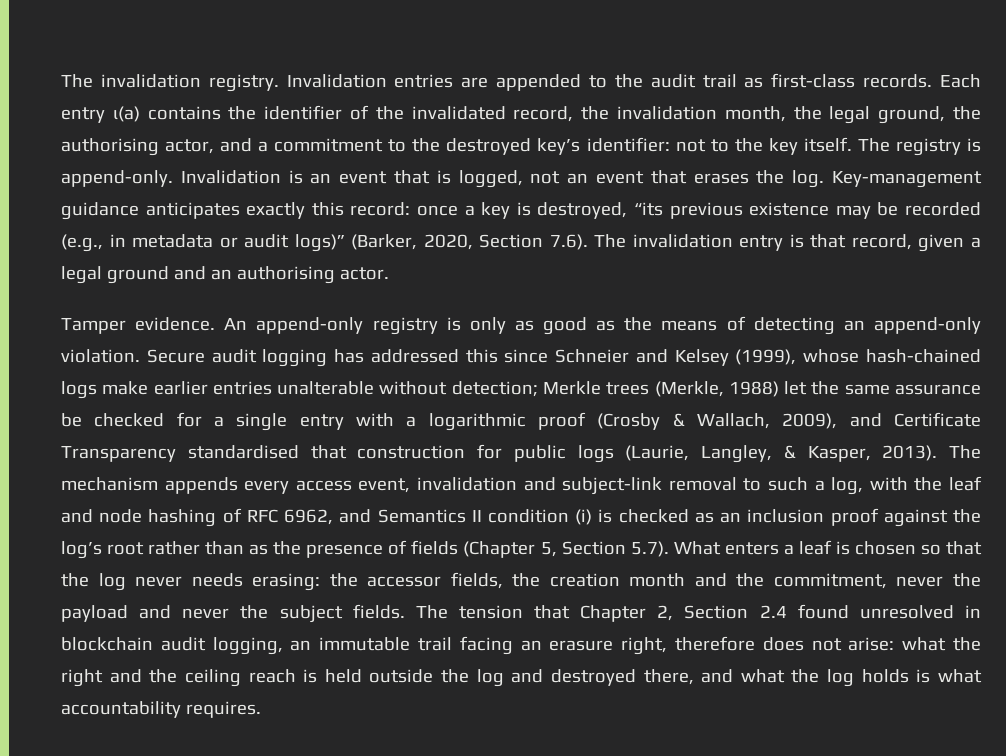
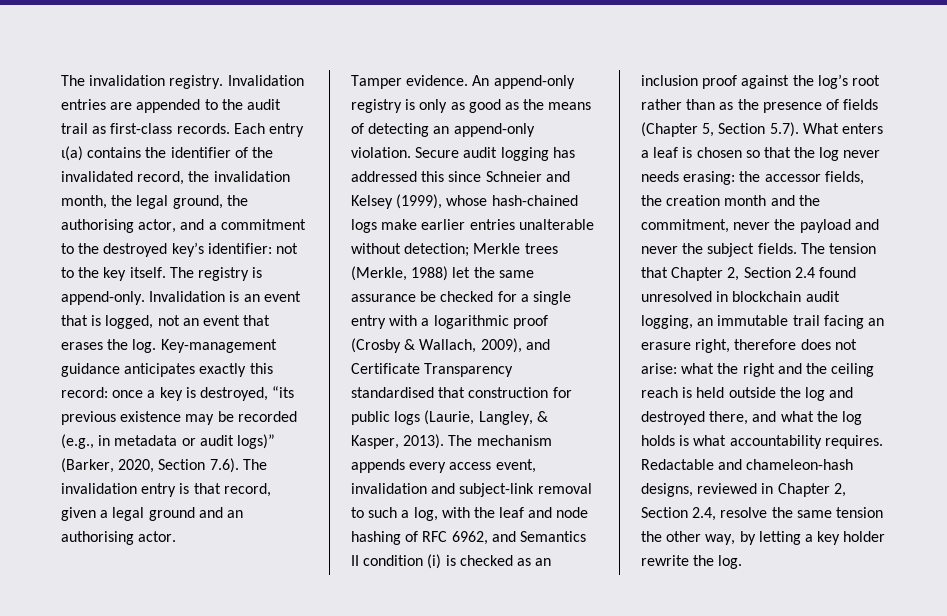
(261, 709) none -> [641,459,854,470] [641,483,846,497] [641,507,883,521] [641,531,886,545] [641,555,743,569] Redactable and chameleon-hash designs, reviewed in Chapter 2, Section 2.4, resolve the same tension the other way, by letting a key holder rewrite the log.

